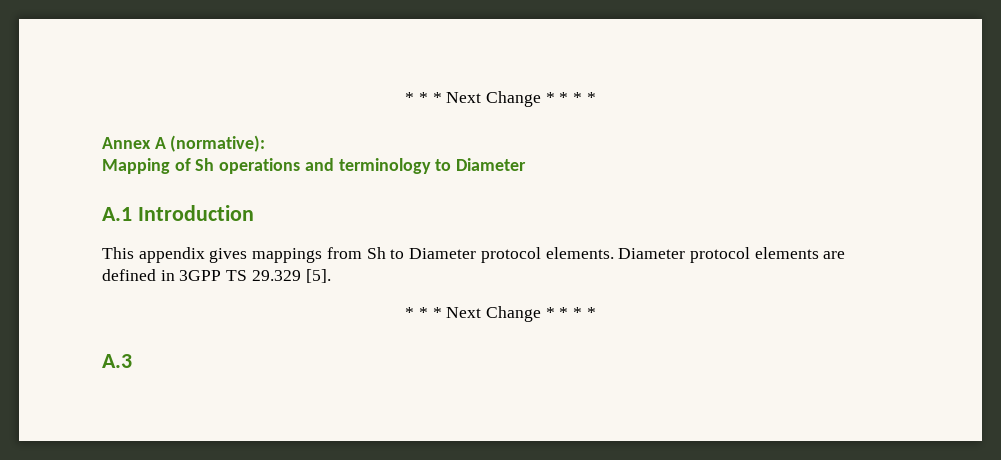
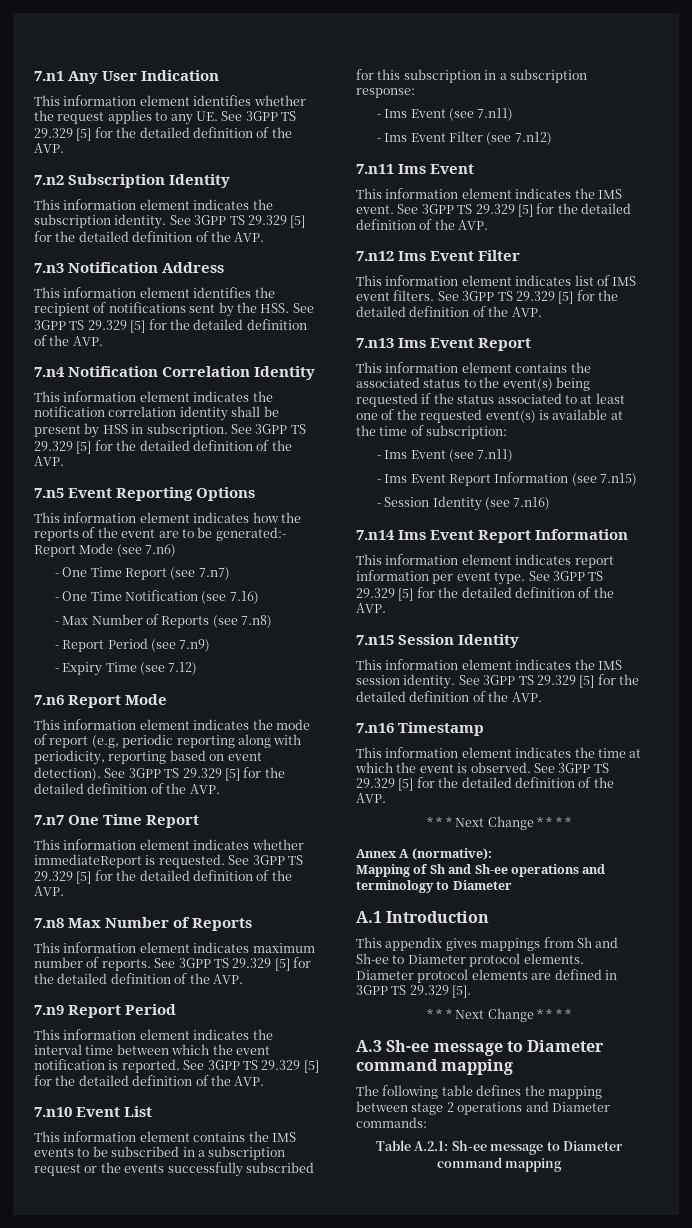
(405, 97) none -> [34,70,220,84] [34,95,306,106] [34,110,296,125] [34,127,292,141] [34,143,64,153] [34,174,231,188] [34,199,273,210] [34,214,306,229] [34,231,265,242] [34,262,225,273] [34,287,275,298] [34,302,314,317] [34,319,307,333] [34,335,103,346] [34,366,316,380] [34,391,273,402] [34,406,279,421] [34,423,306,438] [34,440,292,454] [34,456,64,466] [34,487,256,501] [34,512,301,523] [34,527,286,541] [34,543,177,557] [54,567,230,580] [54,590,259,604] [54,614,273,628] [54,638,211,652] [54,662,198,676] [34,694,168,708] [34,719,310,730] [34,734,302,748] [34,750,262,765] [34,767,285,781] [34,783,220,794] [34,814,200,828] [34,839,304,850] [34,854,303,868] [34,870,292,884] [34,886,64,896] [34,917,253,931] [34,942,315,953] [34,957,311,971] [34,973,243,984] [34,1004,177,1018] [34,1029,273,1040] [34,1044,270,1055] [34,1059,319,1073] [34,1075,265,1086] [34,1106,153,1117] [34,1131,296,1142] [34,1146,286,1160] [34,1162,314,1177] [356,69,587,83] [356,88,415,98] [376,108,514,121] [376,131,552,145] [356,164,475,174] [356,188,622,199] [356,203,631,217] [356,219,489,230] [356,250,521,261] [356,275,637,286] [356,290,618,304] [356,306,542,317] [356,338,532,351] [356,362,591,373] [356,377,590,391] [356,393,625,407] [356,409,623,423] [356,425,508,439] [376,449,514,462] [376,472,638,486] [376,496,551,511] [356,529,629,543] [356,554,614,568] [356,570,604,585] [356,587,614,601] [356,603,386,613] [356,634,520,648] [356,659,622,670] [356,674,639,689] [356,691,542,702] [356,722,485,736] [356,747,642,758] [355,762,609,773] [356,777,614,791] [356,793,386,803] 7.n1 Any User Indication // This information element identifies whether the request applies to any UE. See 3GPP TS 29.329 [5] for the detailed definition of the AVP. // 7.n2 Subscription Identity // This information element indicates the subscription identity. See 3GPP TS 29.329 [5] for the detailed definition of the AVP. // 7.n3 Notification Address // This information element identifies the recipient of notifications sent by the HSS. See 3GPP TS 29.329 [5] for the detailed definition of the AVP. // 7.n4 Notification Correlation Identity // This information element indicates the notification correlation identity shall be present by HSS in subscription. See 3GPP TS 29.329 [5] for the detailed definition of the AVP. // 7.n5 Event Reporting Options // This information element indicates how the reports of the event are to be generated:- Report Mode (see 7.n6) // - One Time Report (see 7.n7) // - One Time Notification (see 7.16) // - Max Number of Reports (see 7.n8) // - Report Period (see 7.n9) // - Expiry Time (see 7.12) // 7.n6 Report Mode // This information element indicates the mode of report (e.g, periodic reporting along with periodicity, reporting based on event detection). See 3GPP TS 29.329 [5] for the detailed definition of the AVP. // 7.n7 One Time Report // This information element indicates whether immediateReport is requested. See 3GPP TS 29.329 [5] for the detailed definition of the AVP. // 7.n8 Max Number of Reports // This information element indicates maximum number of reports. See 3GPP TS 29.329 [5] for the detailed definition of the AVP. // 7.n9 Report Period // This information element indicates the interval time between which the event notification is reported. See 3GPP TS 29.329 [5] for the detailed definition of the AVP. // 7.n10 Event List // This information element contains the IMS events to be subscribed in a subscription request or the events successfully subscribed for this subscription in a subscription response: // - Ims Event (see 7.n11) // - Ims Event Filter (see 7.n12) // 7.n11 Ims Event // This information element indicates the IMS event. See 3GPP TS 29.329 [5] for the detailed definition of the AVP. // 7.n12 Ims Event Filter // This information element indicates list of IMS event filters. See 3GPP TS 29.329 [5] for the detailed definition of the AVP. // 7.n13 Ims Event Report // This information element contains the associated status to the event(s) being requested if the status associated to at least one of the requested event(s) is available at the time of subscription: // - Ims Event (see 7.n11) // - Ims Event Report Information (see 7.n15) // - Session Identity (see 7.n16) // 7.n14 Ims Event Report Information // This information element indicates report information per event type. See 3GPP TS 29.329 [5] for the detailed definition of the AVP. // 7.n15 Session Identity // This information element indicates the IMS session identity. See 3GPP TS 29.329 [5] for the detailed definition of the AVP. // 7.n16 Timestamp // This information element indicates the time at which the event is observed. See 3GPP TS 29.329 [5] for the detailed definition of the AVP. //
(215, 164) none -> [448,864,508,874] and Sh-ee
(386, 253) none -> [595,937,619,948] [356,953,389,964] and Sh-ee
(132, 361) none -> [386,1040,605,1056] [356,1059,514,1075] [356,1085,602,1099] [356,1101,610,1115] [356,1117,427,1128] [376,1140,623,1155] [436,1157,563,1172] Sh-ee message to Diameter command mapping // The following table defines the mapping between stage 2 operations and Diameter commands: // Table A.2.1: Sh-ee message to Diameter command mapping

